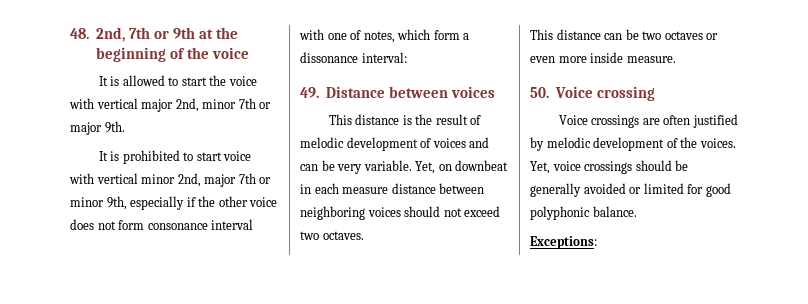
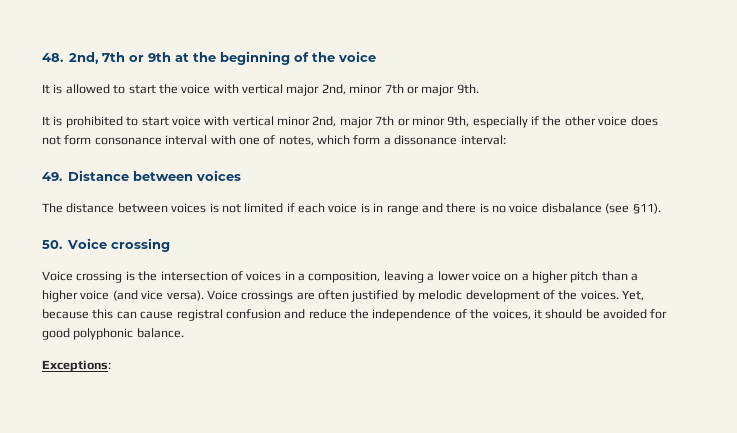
[328,114,482,125] [300,137,490,151] [300,160,509,174] [300,183,485,194] [300,206,501,220] [300,231,364,240] [530,29,719,40] [530,52,676,63] [530,86,655,101] This distance is the result of melodic development of voices and can be very variable. Yet, on downbeat in each measure distance between neighboring voices should not exceed two octaves. // This distance can be two octaves or even more inside measure. // 50. Voice crossing // -> [42,203,661,215] [42,238,171,252] [42,271,639,283] [42,290,204,302] The distance between voices is not limited if each voice is in range and there is no voice disbalance (see §11). // 50. Voice crossing // Voice crossing is the intersection of voices in a composition, leaving a lower voice on a higher pitch than a higher voice (and vice versa).
[552,160,689,174] [530,183,684,197] voice crossings should be generally avoided or limited -> [42,309,647,321] because this can cause registral confusion and reduce the independence of the voices, it should be avoided

